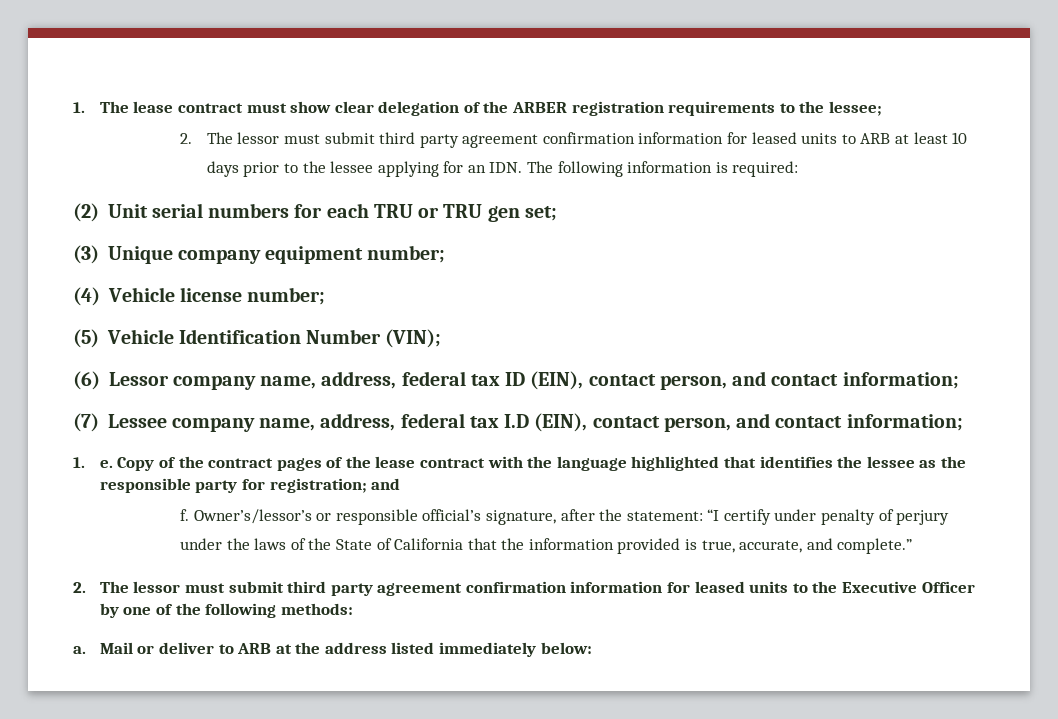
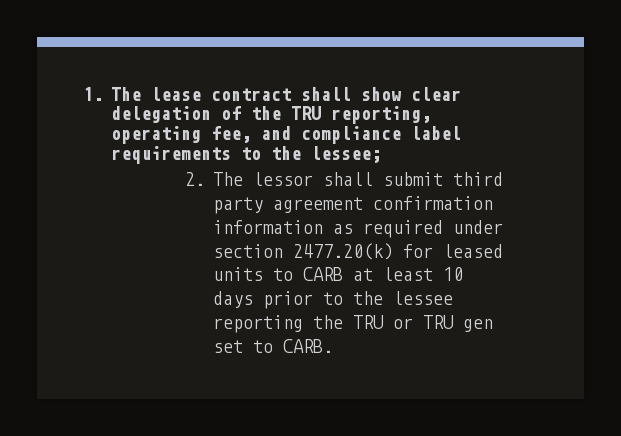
[246,103,287,113] must -> [300,87,351,101] shall
[512,101,664,116] ARBER registration -> [290,106,431,124] [110,126,461,144] TRU reporting, operating fee, and compliance label
[283,132,891,148] must submit third party agreement confirmation information for leased units to ARB -> [322,172,503,186] [212,196,493,214] [212,220,503,238] [212,243,503,260] [212,267,343,281] shall submit third party agreement confirmation information as required under section 2477.20(k) for leased units to CARB
[377,161,799,177] [73,203,557,222] [73,245,446,264] [73,287,326,306] [73,329,442,348] [73,371,959,390] [73,413,963,432] [73,456,966,471] [99,478,401,493] [179,509,950,525] [179,538,913,554] [73,581,975,596] [99,603,353,618] [73,642,592,657] applying for an IDN. The following information is required: // (2) Unit serial numbers for each TRU or TRU gen set; // (3) Unique company equipment number; // (4) Vehicle license number; // (5) Vehicle Identification Number (VIN); // (6) Lessor company name, address, federal tax ID (EIN), contact person, and contact information; // (7) Lessee company name, address, federal tax I.D (EIN), contact person, and contact information; // 1. e. Copy of the contract pages of the lease contract with the language highlighted that identifies the lessee as the responsible party for registration; and // f. Owner’s/lessor’s or responsible official’s signature, after the statement: “I certify under penalty of perjury under the laws of the State of California that the information provided is true, accurate, and complete.” // 2. The lessor must submit third party agreement confirmation information for leased units to the Executive Officer by one of the following methods: // a. Mail or deliver to ARB at the address listed immediately below: -> [212,315,493,333] [212,339,333,353] reporting the TRU or TRU gen set to CARB.

